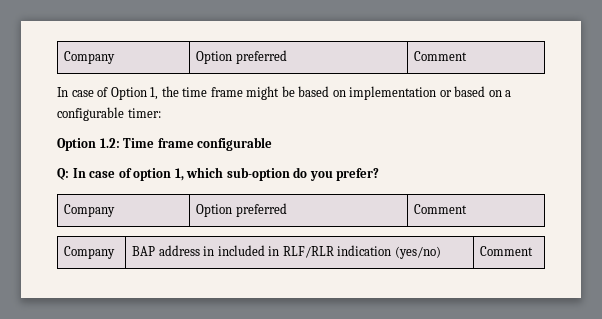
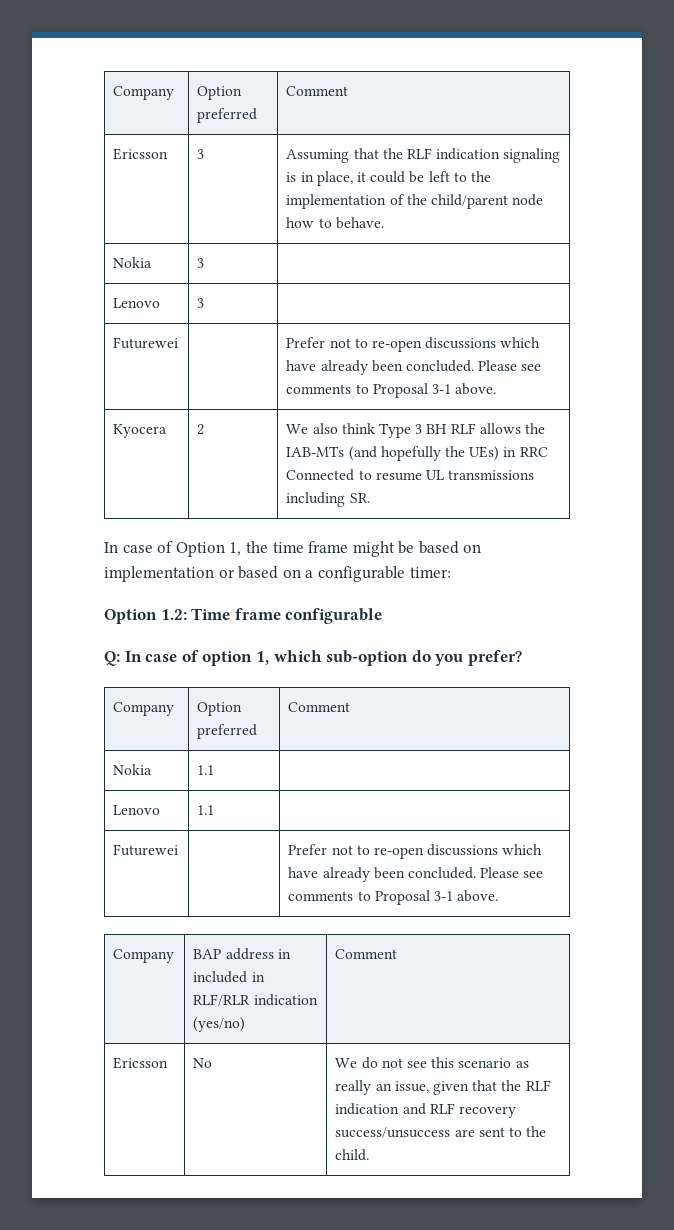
[64,51,116,64] [196,50,287,64] [414,51,468,61] Company | Option preferred | Comment -> [113,86,175,100] [197,86,243,100] [197,108,258,123] [286,86,349,96] [113,148,169,160] [197,149,205,159] [286,148,561,163] [286,171,491,186] [286,194,544,209] [286,217,384,229] [113,257,153,268] [197,258,205,268] [113,298,161,308] [197,298,205,308] [113,337,179,349] [286,337,541,352] [286,360,542,375] [286,383,497,398] [113,424,168,438] [197,424,205,435] [286,423,545,438] [286,446,548,461] [286,469,535,481] [286,492,370,507] Company | Option preferred | Comment // Ericsson | 3 | Assuming that the RLF indication signaling is in place, it could be left to the implementation of the child/parent node how to behave. // Nokia | 3 | // Lenovo | 3 | // Futurewei | | Prefer not to re-open discussions which have already been concluded. Please see comments to Proposal 3-1 above. // Kyocera | 2 | We also think Type 3 BH RLF allows the IAB-MTs (and hopefully the UEs) in RRC Connected to resume UL transmissions including SR.
(468, 209) none -> [113,764,153,775] [197,765,215,775] [113,805,161,815] [197,805,215,815] [113,844,179,856] [288,844,543,859] [288,867,544,882] [288,890,499,905] // Nokia | 1.1 | // Lenovo | 1.1 | // Futurewei | | Prefer not to re-open discussions which have already been concluded. Please see comments to Proposal 3-1 above.
(534, 251) none -> [113,1057,169,1069] [193,1058,213,1068] [335,1057,529,1069] [335,1080,551,1095] [335,1103,517,1118] [335,1126,547,1138] [335,1149,370,1161] // Ericsson | No | We do not see this scenario as really an issue, given that the RLF indication and RLF recovery success/unsuccess are sent to the child.

